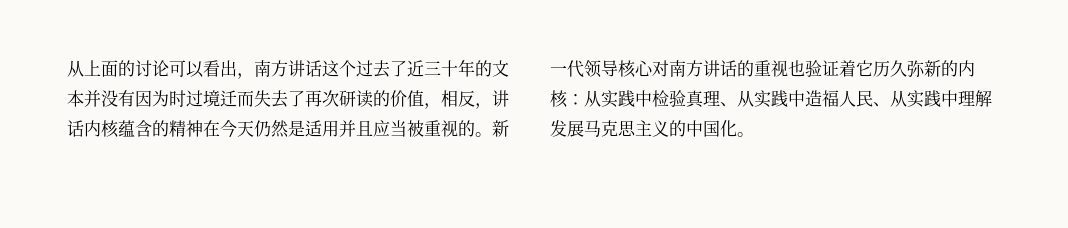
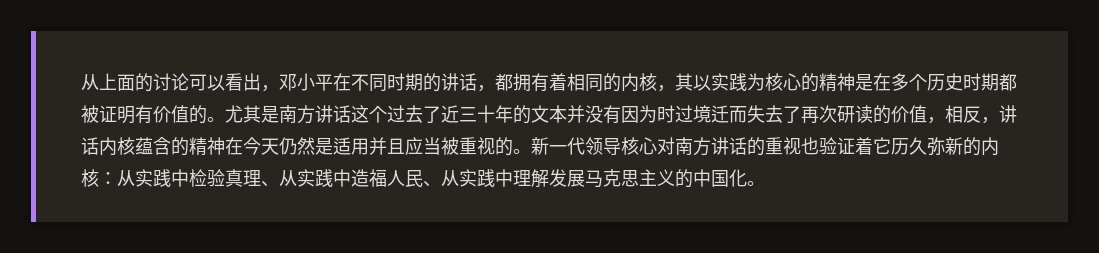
(254, 76) none -> [279,73,1017,92] [81,105,279,124] 邓小平在不同时期的讲话，都拥有着相同的内核，其以实践为核心的精神是在多个历史时期都被证明有价值的。尤其是

